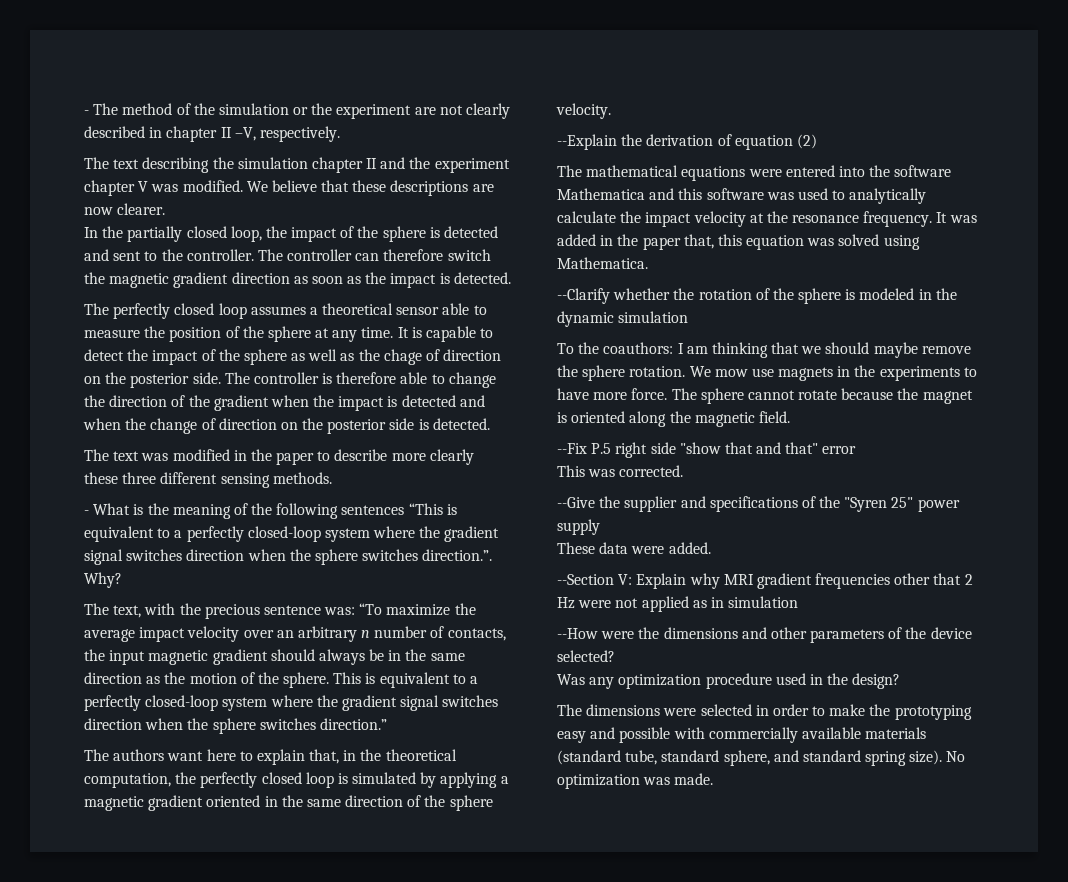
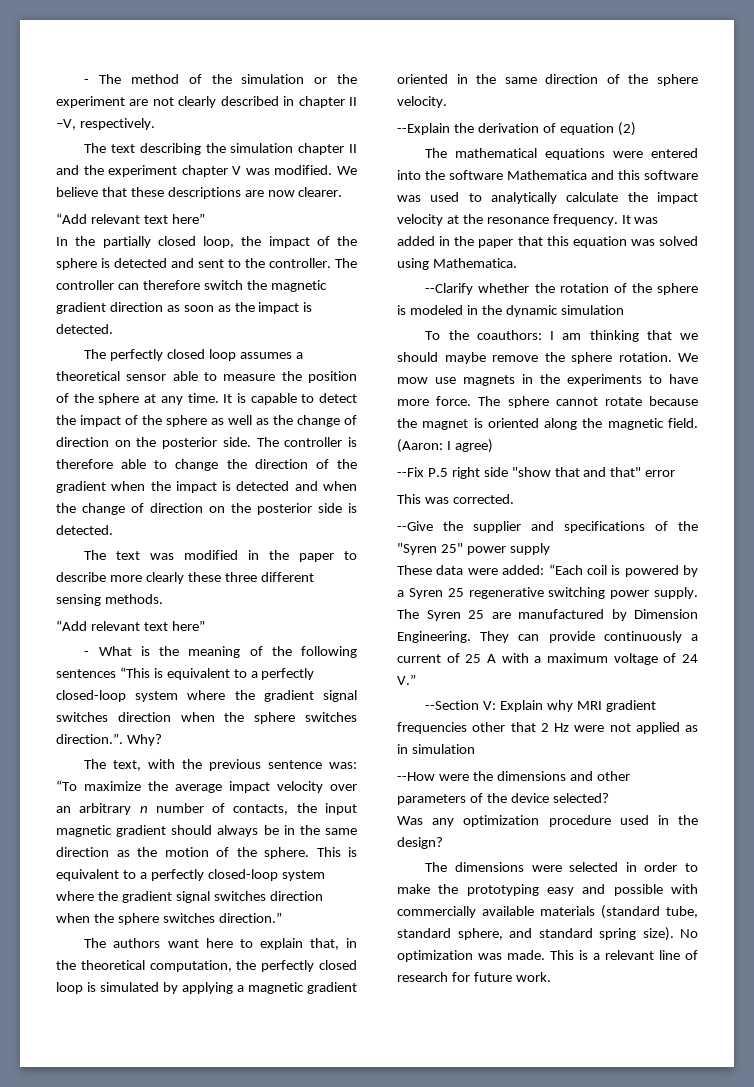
(166, 209) none -> [56,213,205,224] // “Add relevant text here”
[383,349,422,365] chage -> [297,415,340,427] change
(332, 478) none -> [56,620,205,631] // “Add relevant text here”
[204,604,260,619] precious -> [209,759,262,771] previous
[683,234,714,249] that, -> [517,236,543,246] that
(790, 417) none -> [397,439,493,453] (Aaron: I agree)
[668,542,711,554] added. -> [502,564,698,577] [397,587,698,599] [397,609,698,621] [397,631,698,643] [397,653,698,665] [397,674,416,685] added: “Each coil is powered by a Syren 25 regenerative switching power supply. The Syren 25 are manufactured by Dimension Engineering. They can provide continuously a current of 25 A with a maximum voltage of 24 V.”
(714, 779) none -> [550,950,698,960] [397,972,551,982] This is a relevant line of research for future work.

